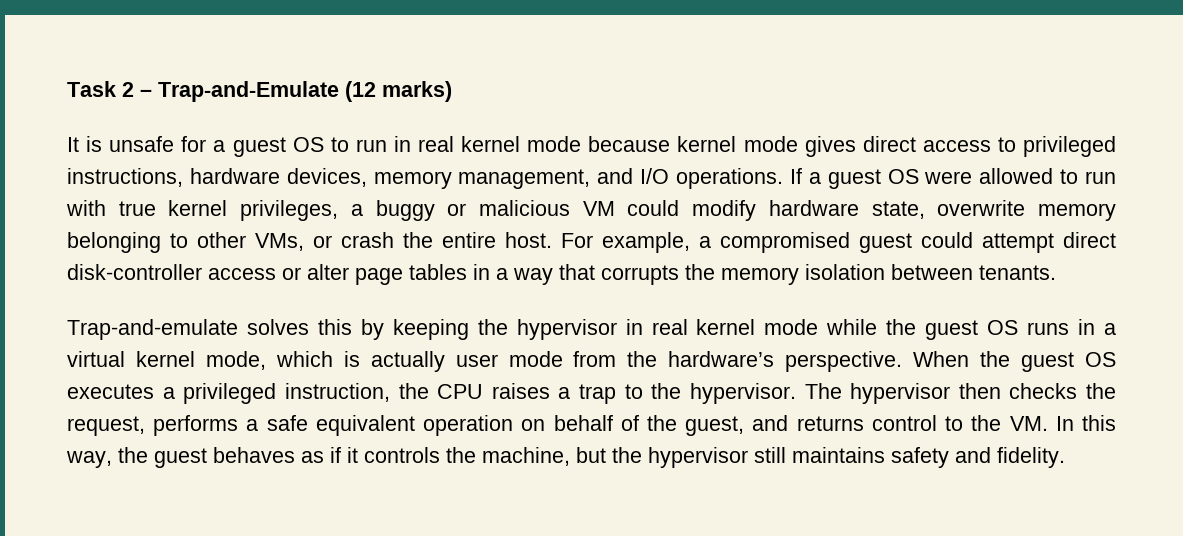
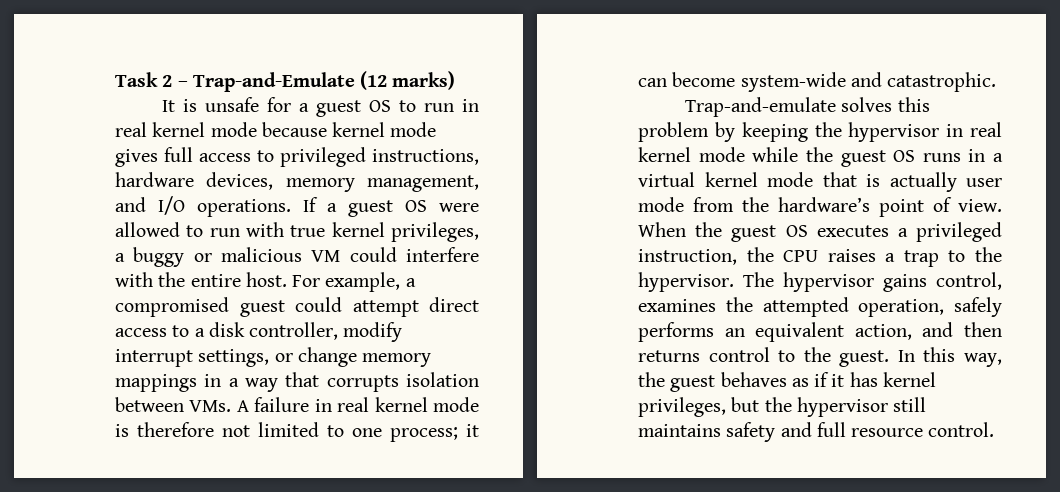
[862,136,916,152] direct -> [164,147,193,162] full
[692,200,1116,221] [67,232,394,253] modify hardware state, overwrite memory belonging to other VMs, or crash -> [405,247,479,262] [115,272,153,287] interfere with
[67,264,467,285] disk-controller access or alter page tables -> [115,322,403,342] [115,347,432,367] [115,374,197,392] access to a disk controller, modify interrupt settings, or change memory mappings
[685,264,1056,285] the memory isolation between tenants. -> [405,372,479,387] [115,397,479,412] [115,422,479,442] [638,72,997,92] isolation between VMs. A failure in real kernel mode is therefore not limited to one process; it can become system-wide and catastrophic.
(352, 327) none -> [638,122,709,142] problem
[205,351,333,370] mode, which -> [767,172,857,187] mode that
[785,351,903,372] perspective. -> [879,197,1002,217] point of view.
[958,383,1116,399] [67,415,789,436] then checks the request, performs a safe equivalent operation on behalf of the guest, and -> [883,272,1002,292] [638,297,1002,317] [638,322,1002,342] gains control, examines the attempted operation, safely performs an equivalent action, and then
[1009,416,1048,431] VM. -> [839,350,890,367] guest.
[364,447,570,466] controls the machine, -> [849,372,936,387] [638,397,726,417] has kernel privileges,
[997,447,1065,468] fidelity. -> [816,422,995,437] full resource control.

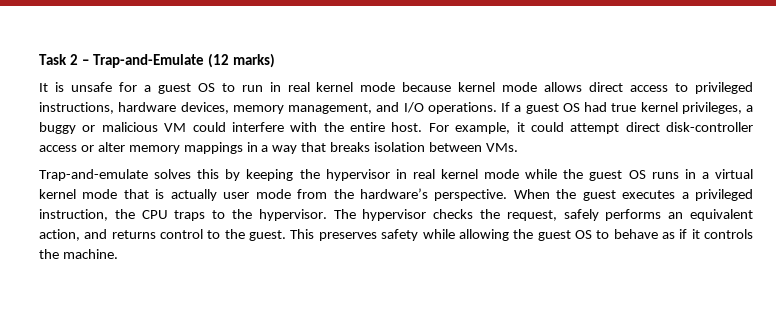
[115,147,193,167] gives full -> [544,82,624,92] allows direct
[439,203,479,212] [115,222,284,237] were allowed to run with -> [584,102,607,112] had
[405,278,416,287] [115,297,479,317] [115,322,403,342] [115,347,357,367] a compromised guest could attempt direct access to a disk controller, modify interrupt settings, or change -> [516,122,753,134] [39,142,125,152] it could attempt direct disk-controller access or alter
[326,375,399,392] corrupts -> [330,142,371,152] breaks
[236,397,479,412] [115,422,479,442] [638,72,997,92] A failure in real kernel mode is therefore not limited to one process; it can become system-wide and catastrophic. -> (518, 147) none
[638,122,709,142] problem -> (220, 174) none
[879,197,1002,217] point of view. -> [434,189,508,201] perspective.
[785,225,808,237] OS -> (616, 195) none
[827,249,939,267] raises a trap -> [174,210,206,221] traps
[883,272,1002,292] [638,297,945,317] gains control, examines the attempted operation, -> [433,209,557,221] checks the request,
[964,322,1002,337] then -> (108, 234) none
[897,347,1002,367] [638,372,936,392] [638,397,927,417] [638,422,995,442] In this way, the guest behaves as if it has kernel privileges, but the hypervisor still maintains safety and full resource control. -> [290,229,754,241] [39,249,118,259] This preserves safety while allowing the guest OS to behave as if it controls the machine.

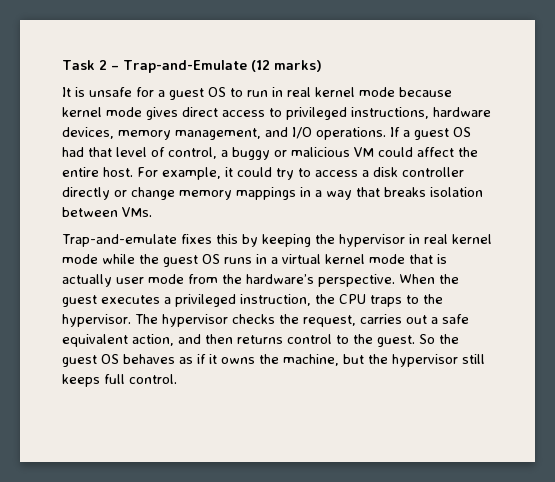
[544,82,583,92] allows -> [146,107,178,120] gives
[611,102,742,114] true kernel privileges, -> [88,147,217,159] that level of control,
[231,122,318,132] interfere with -> [417,147,454,157] affect
[570,122,753,134] [39,142,125,152] attempt direct disk-controller access or alter -> [276,167,464,180] [62,187,175,200] try to access a disk controller directly or change
[154,169,192,179] solves -> [181,234,212,244] fixes
[563,209,684,221] safely performs an -> [360,314,469,324] carries out a safe
(108, 234) none -> [205,334,233,344] then
[290,229,658,241] This preserves safety while allowing the guest OS to behave -> [419,334,459,344] [62,354,175,367] So the guest OS behaves
[704,229,754,239] [39,249,118,259] controls the machine. -> [221,354,485,367] [62,374,177,387] owns the machine, but the hypervisor still keeps full control.

